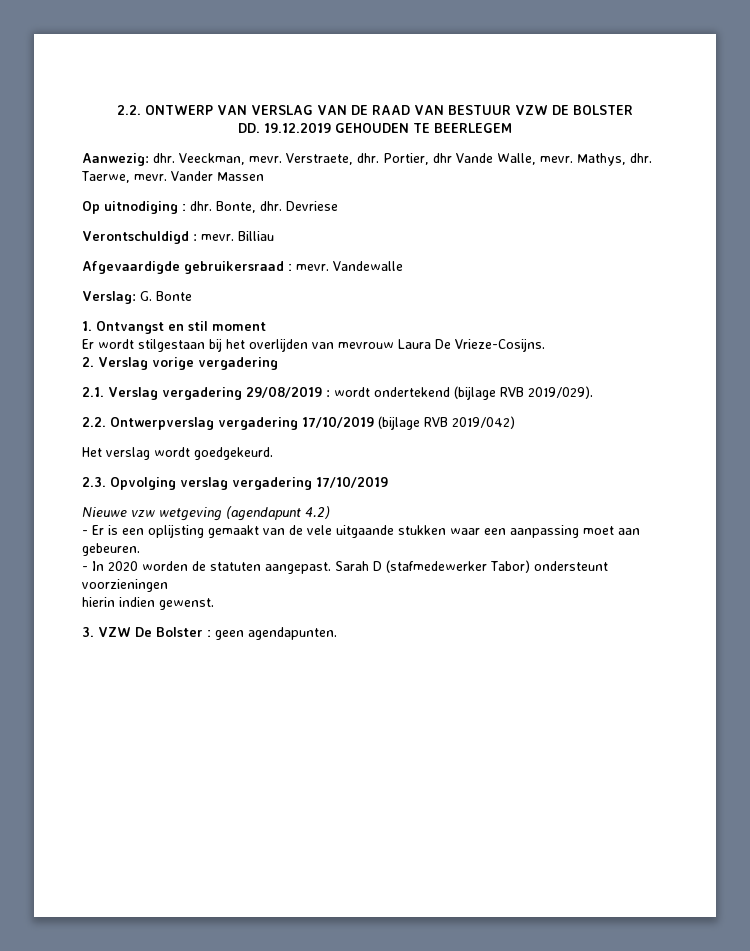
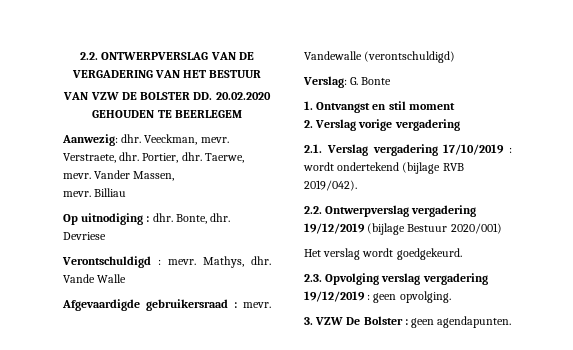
[117,105,444,115] 2.2. ONTWERP VAN VERSLAG VAN DE RAAD VAN -> [80,52,254,60] [71,70,207,78] 2.2. ONTWERPVERSLAG VAN DE VERGADERING VAN HET
(511, 110) none -> [63,92,89,100] // VAN
[238,122,331,133] // DD. 19.12.2019 -> [193,92,271,100] DD. 20.02.2020
[433,153,626,166] dhr Vande Walle, mevr. Mathys, -> (179, 158) none
[217,172,264,181] Massen -> [133,171,175,181] [63,188,127,197] Massen, // mevr. Billiau
[238,231,274,241] Billiau -> [203,256,271,268] [63,274,127,283] Mathys, dhr. Vande Walle
(403, 266) none -> [364,51,456,63] (verontschuldigd)
[82,338,545,352] // Er wordt stilgestaan bij het overlijden van mevrouw Laura De Vrieze-Cosijns. -> (455, 106) none
[246,386,322,398] 29/08/2019 -> [443,144,505,155] 17/10/2019
[528,386,593,399] 2019/029). -> [304,180,357,191] 2019/042).
[302,416,515,430] 17/10/2019 (bijlage RVB 2019/042) -> [304,223,502,235] 19/12/2019 (bijlage Bestuur 2020/001)
[316,476,388,488] [82,506,330,521] [82,524,640,538] [82,543,140,556] [82,560,608,574] [82,579,168,592] [82,597,214,610] 17/10/2019 // Nieuwe vzw wetgeving (agendapunt 4.2) // - Er is een oplijsting gemaakt van de vele uitgaande stukken waar een aanpassing moet aan gebeuren. // - In 2020 worden de statuten aangepast. Sarah D (stafmedewerker Tabor) ondersteunt voorzieningen // hierin indien gewenst. -> [304,291,451,303] 19/12/2019 : geen opvolging.

